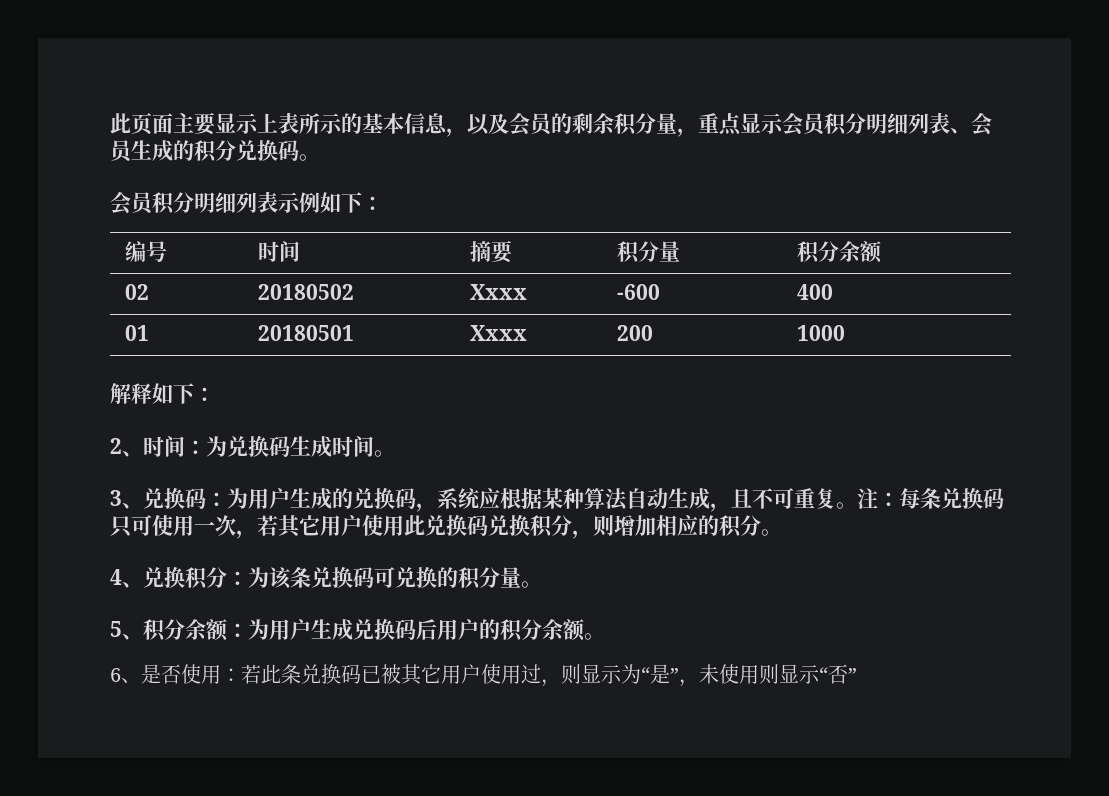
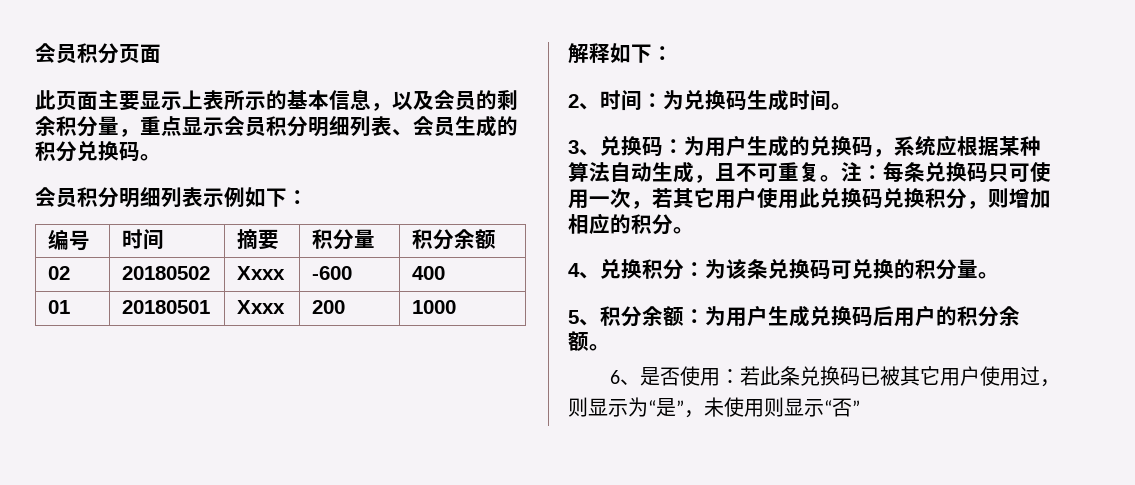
(110, 123) none -> [35,43,161,64] 会员积分页面 //

